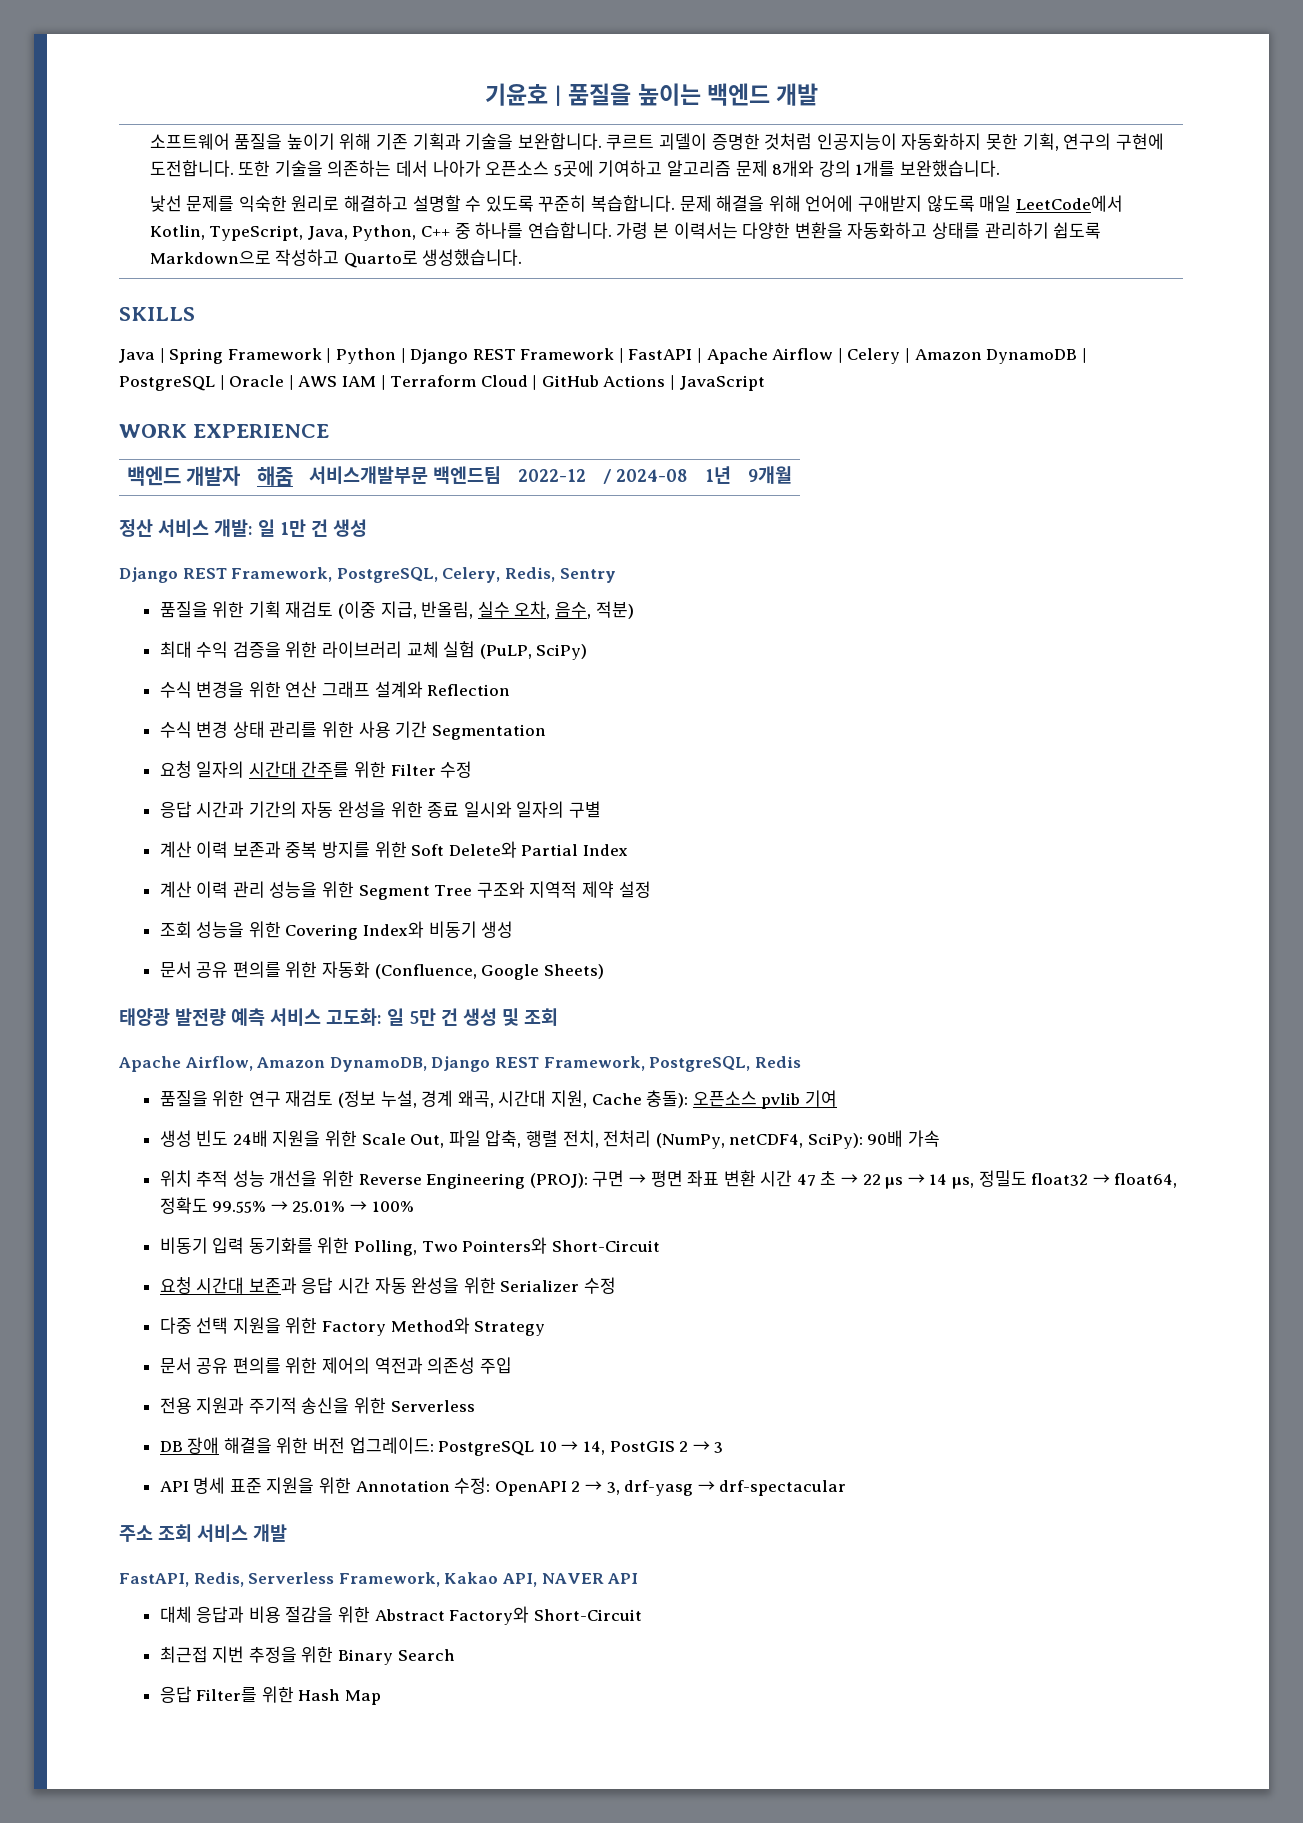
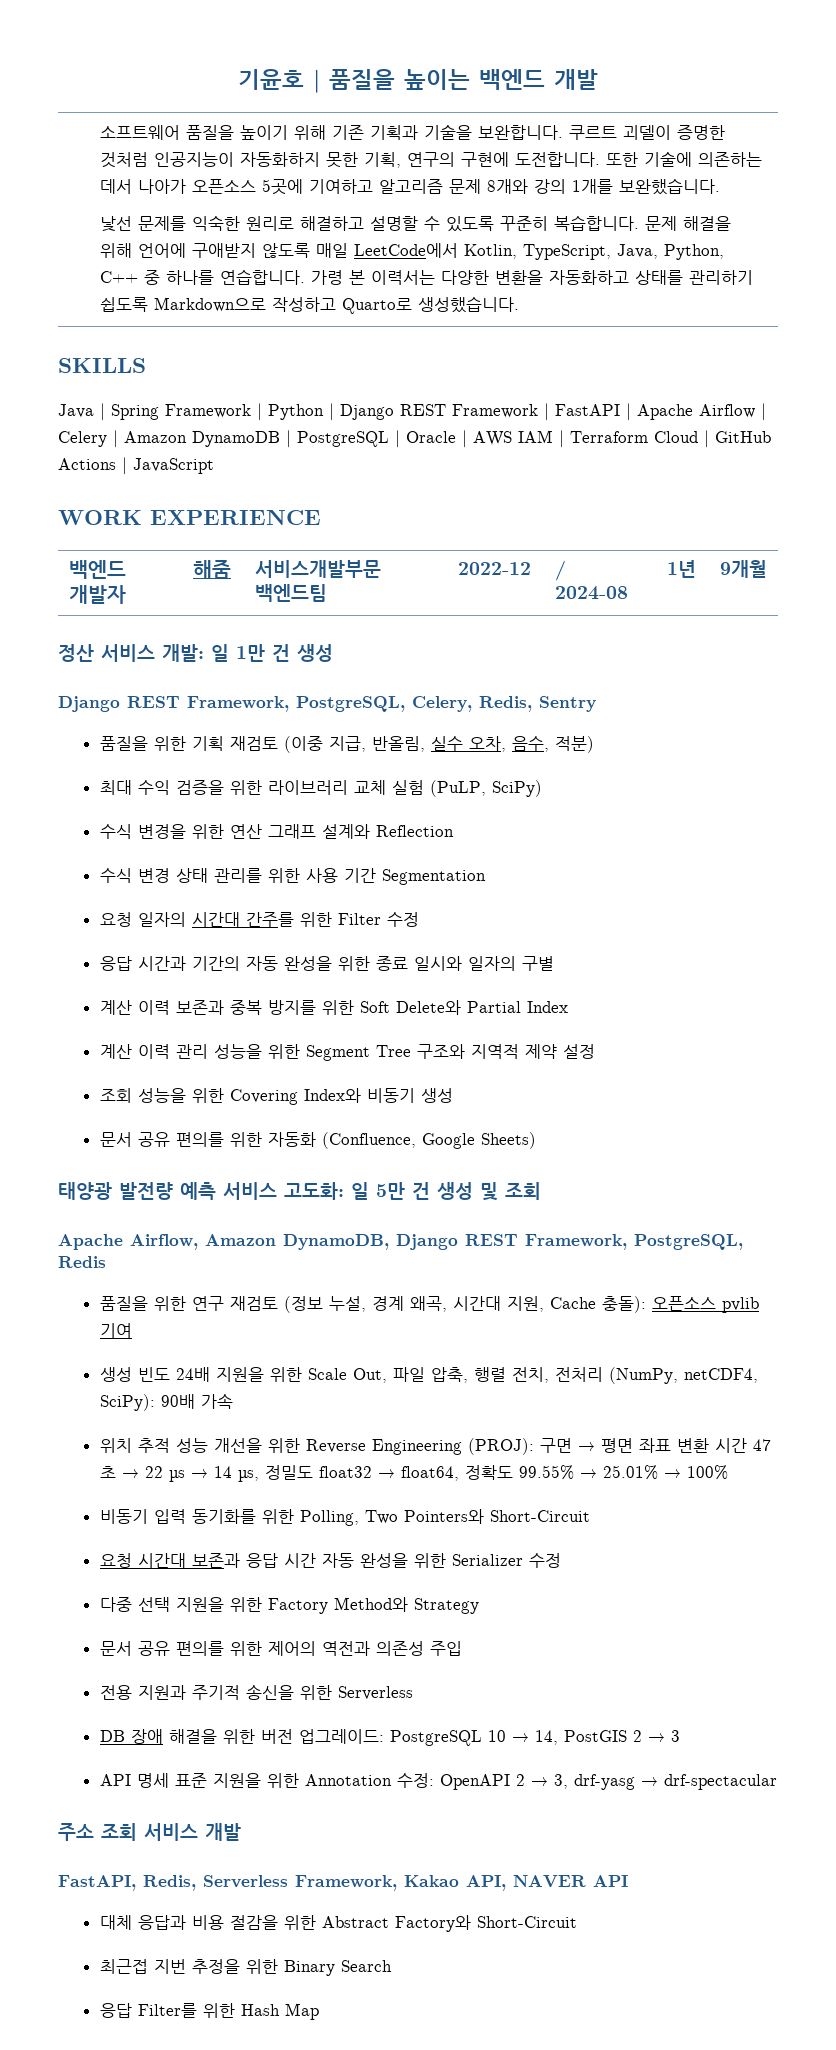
[274,160,323,177] 기술을 -> [644,151,693,167] 기술에

